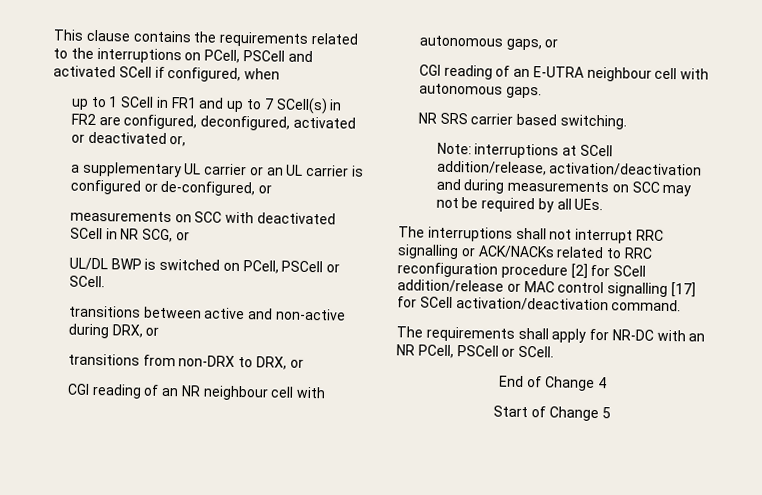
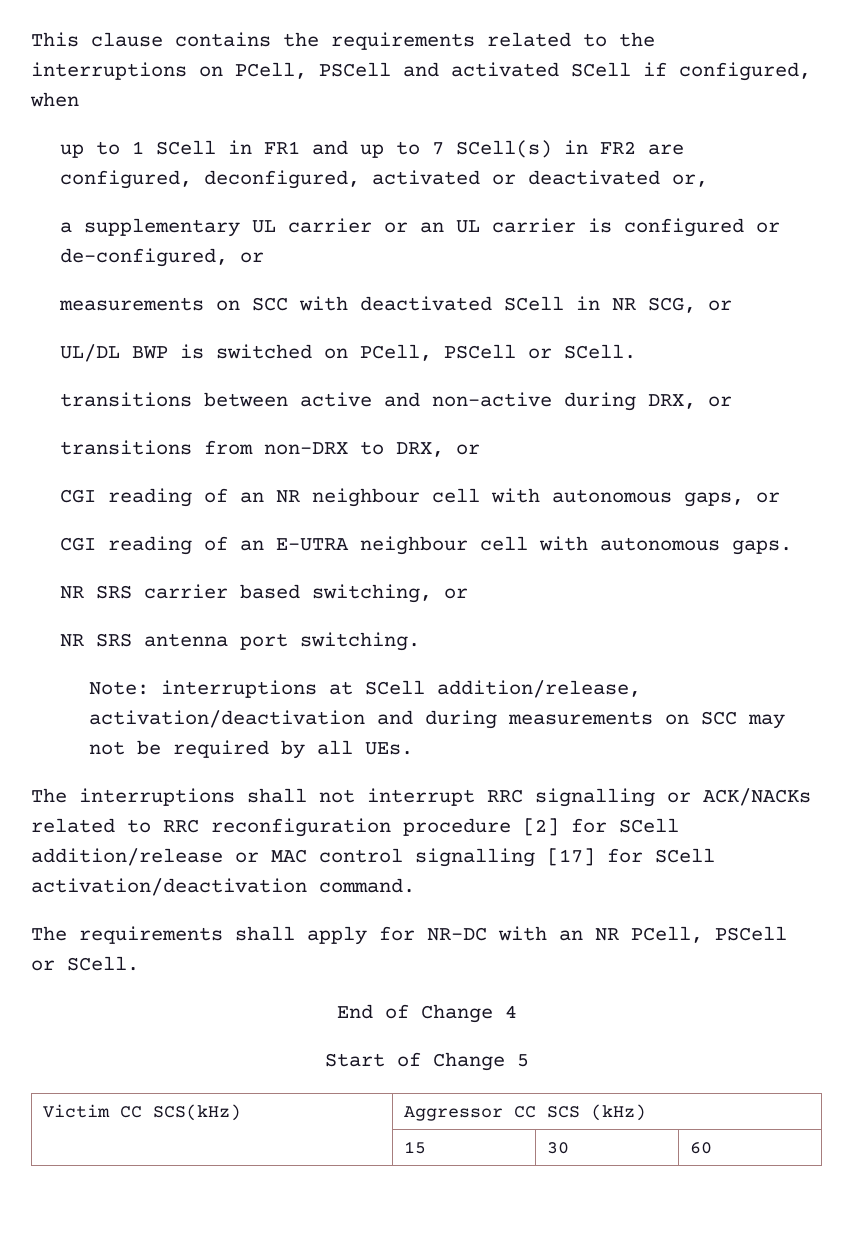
(558, 119) none -> [311,584,468,603] [59,633,288,650] switching, or // NR SRS antenna port
(611, 413) none -> [42,1104,241,1121] [403,1104,646,1121] [403,1141,426,1154] [546,1142,569,1154] [689,1142,712,1154] // Victim CC SCS(kHz) | Aggressor CC SCS (kHz) // | 15 | 30 | 60

